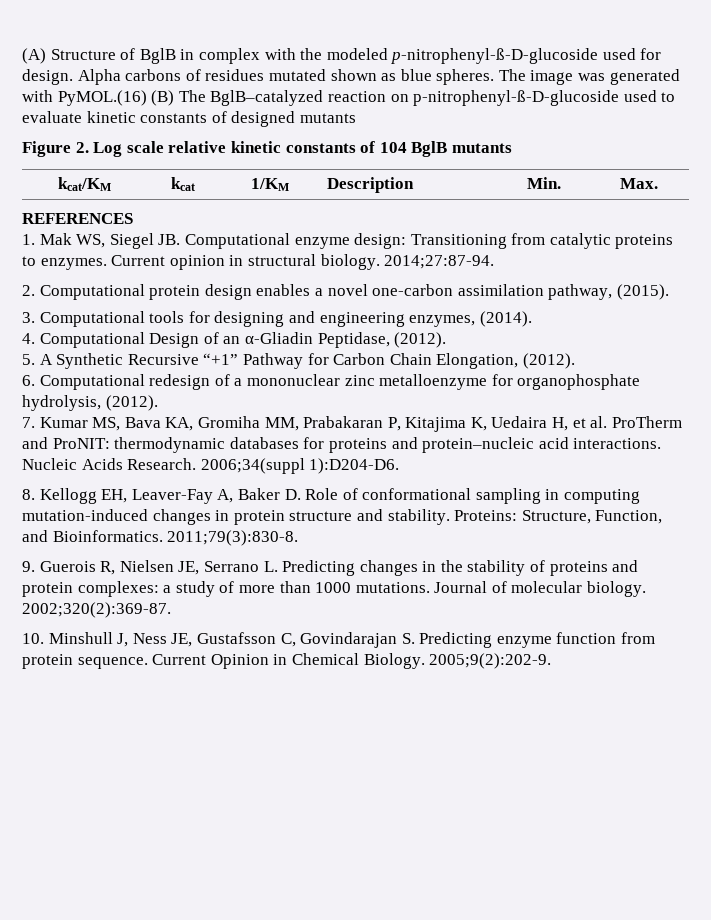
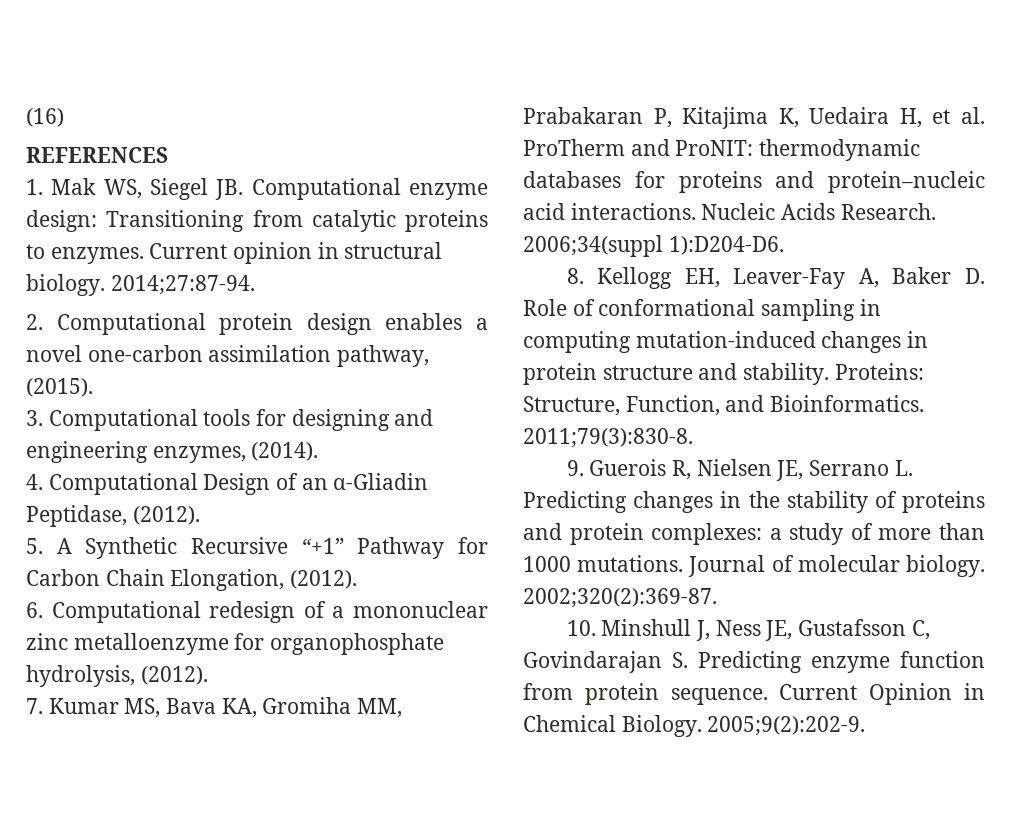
[22,48,662,64] [22,69,680,85] [22,90,676,106] [22,111,356,127] [22,141,512,157] [57,177,111,191] [171,177,195,191] [250,178,289,191] [327,177,415,193] [527,177,561,189] [620,178,658,189] (A) Structure of BglB in complex with the modeled p-nitrophenyl-ß-D-glucoside used for design. Alpha carbons of residues mutated shown as blue spheres. The image was generated with PyMOL.(16) (B) The BglB–catalyzed reaction on p-nitrophenyl-ß-D-glucoside used to evaluate kinetic constants of designed mutants // Figure 2. Log scale relative kinetic constants of 104 BglB mutants // kcat/KM | kcat | 1/KM | Description | Min. | Max. -> [26,108,64,127] (16)

